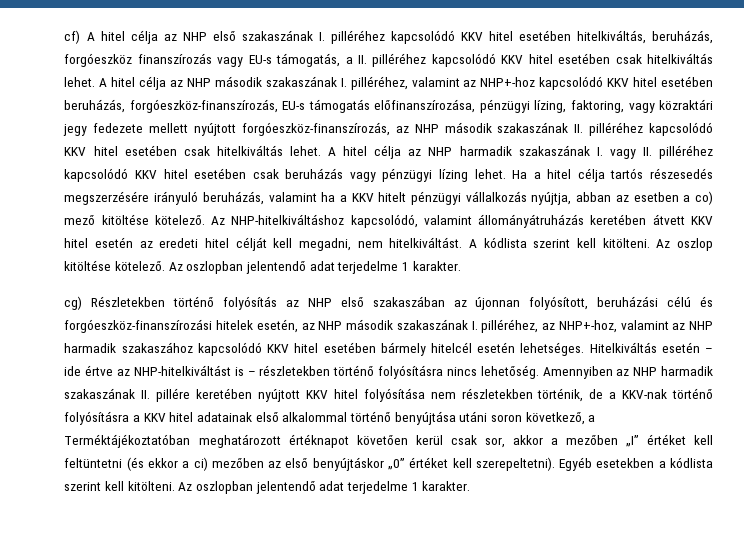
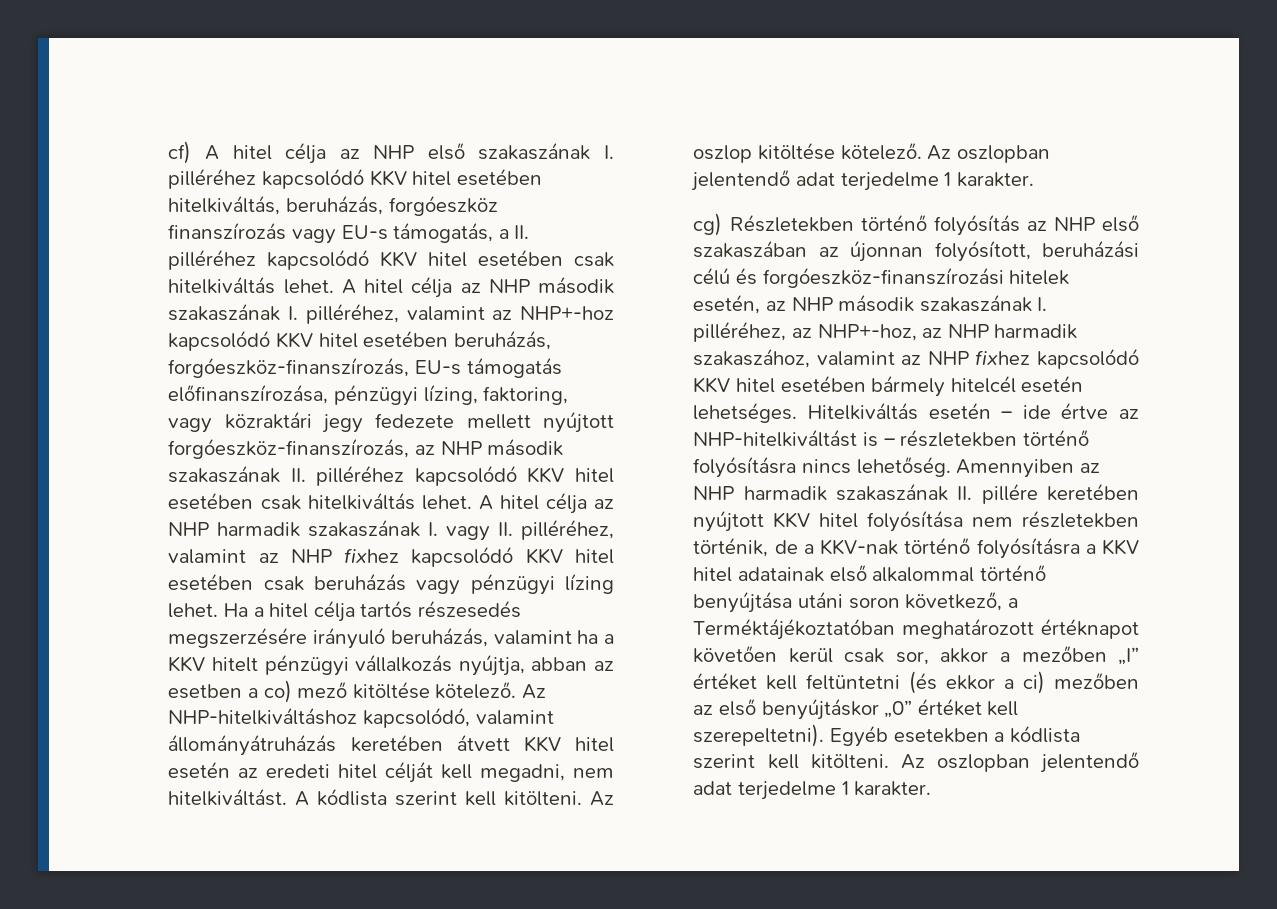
[659,145,713,159] pilléréhez -> [521,519,614,540] [168,548,400,564] pilléréhez, valamint az NHP fixhez
[620,320,713,330] [64,342,193,353] valamint az NHP harmadik szakaszához -> [922,324,1078,339] [693,348,1031,368] az NHP harmadik szakaszához, valamint az NHP fixhez

